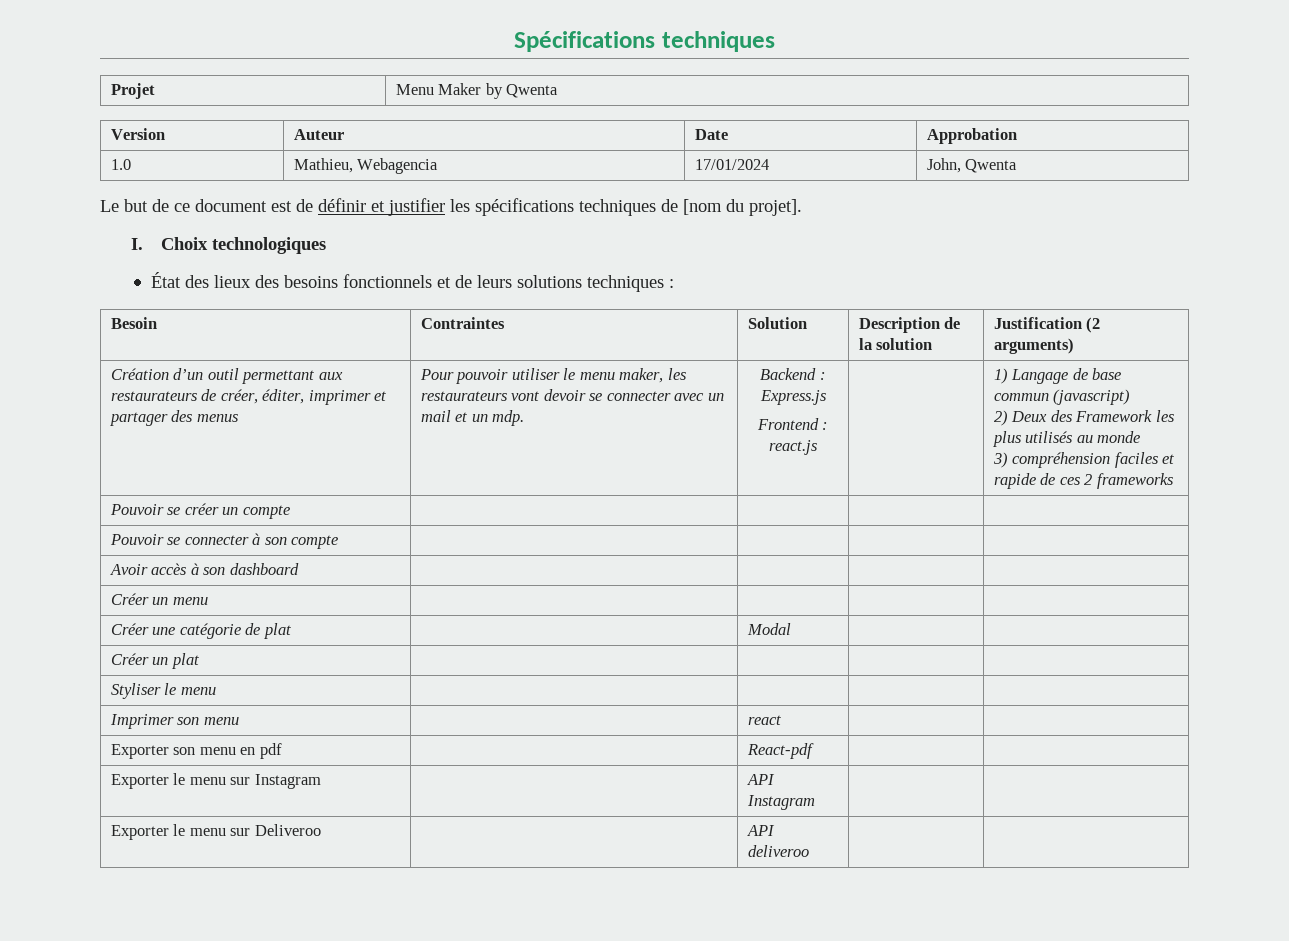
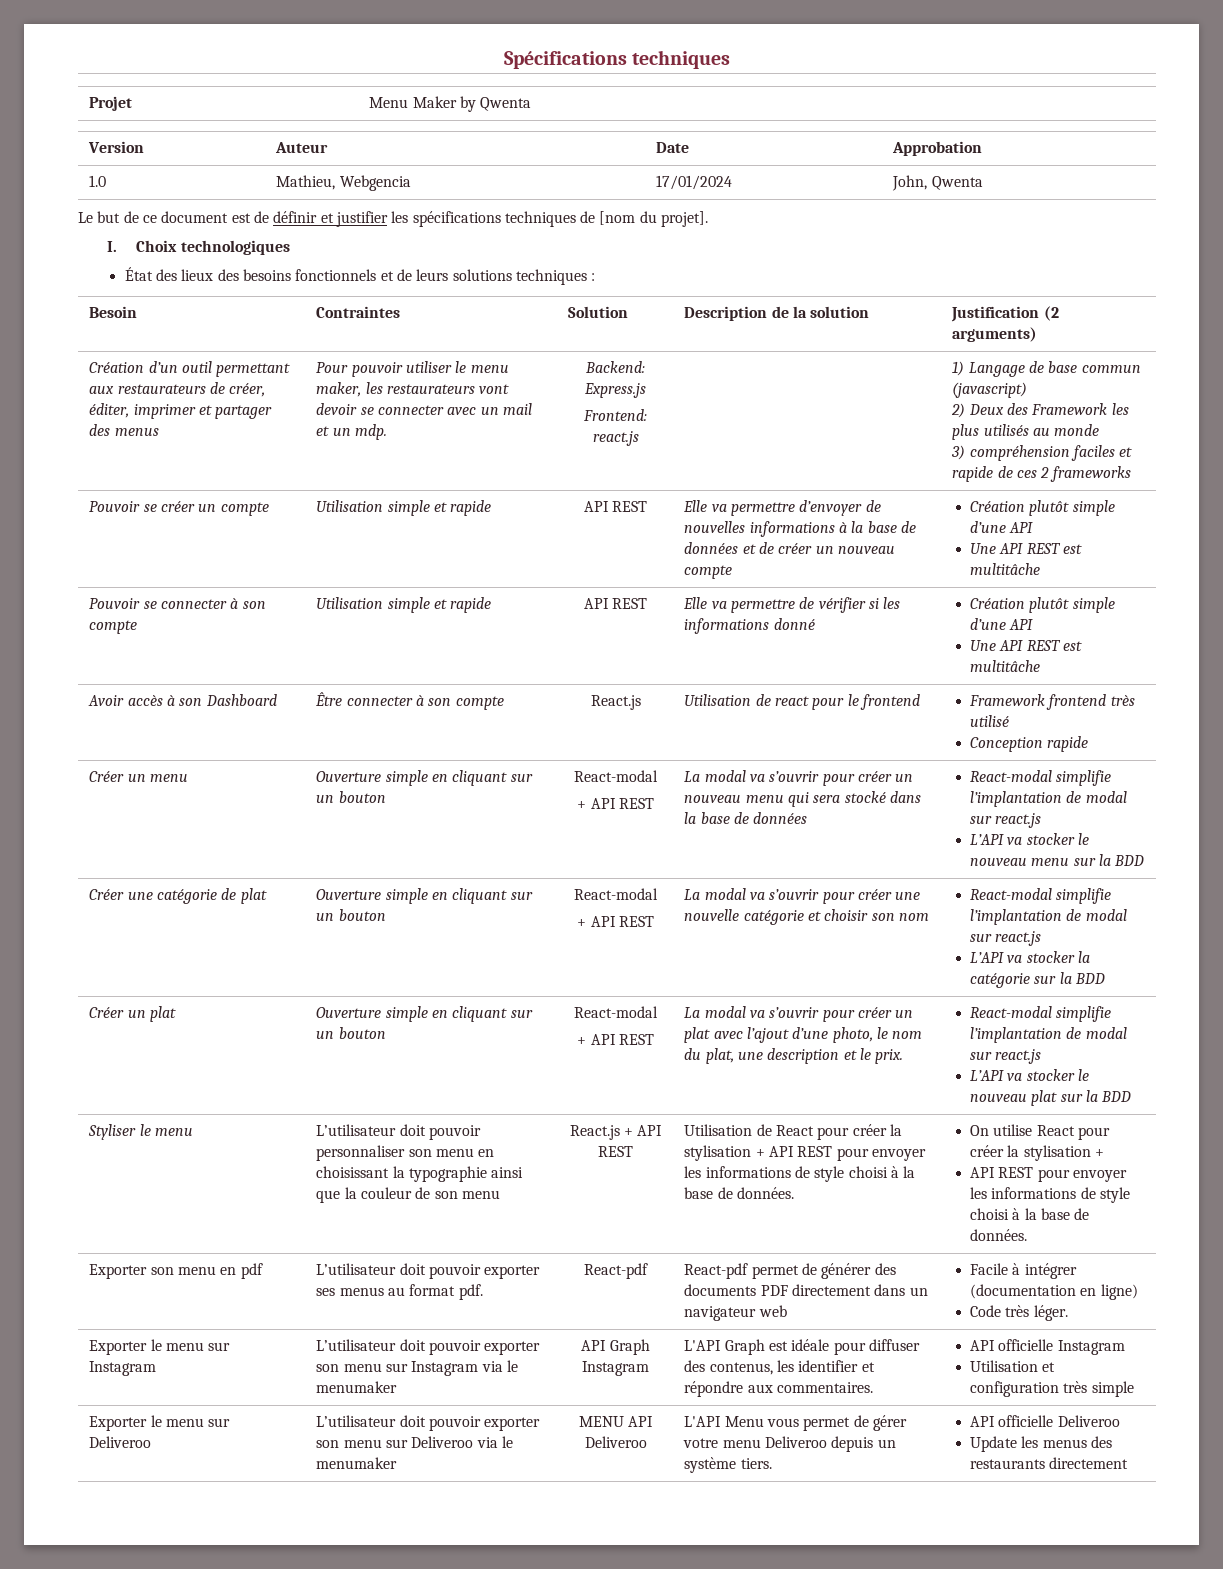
[357,158,439,174] Webagencia -> [339,175,411,191] Webgencia
[760,368,826,380] Backend : -> [585,361,645,373] Backend:
[756,418,829,430] Frontend : -> [583,409,647,421] Frontend:
(290, 512) | | | -> [316,500,492,516] [583,501,648,512] [683,500,881,516] [684,521,917,537] [684,542,896,554] [684,565,733,579] [970,500,1115,516] [970,521,1034,533] [970,543,1083,554] [970,563,1041,575] Utilisation simple et rapide | API REST | Elle va permettre d’envoyer de nouvelles informations à la base de données et de créer un nouveau compte | Création plutôt simple d’une API // Une API REST est multitâche
[109,563,299,575] [110,593,208,605] | | | // Avoir accès à son dashboard | | | | // Créer un menu | | | | -> [316,597,492,613] [583,598,648,609] [683,597,901,613] [684,618,815,634] [970,597,1115,613] [970,618,1034,630] [970,640,1083,651] [970,660,1041,672] [88,694,277,706] [315,692,504,710] [590,695,641,710] [684,694,921,710] [969,694,1135,710] [970,715,1010,727] [970,736,1089,752] [89,771,189,782] [316,770,533,786] [316,791,386,803] [574,770,658,782] [577,798,654,809] [684,770,914,786] [684,791,922,807] [684,812,808,824] [970,770,1112,786] [970,791,1127,807] [970,813,1042,828] [970,833,1090,845] [970,854,1145,866] Utilisation simple et rapide | API REST | Elle va permettre de vérifier si les informations donné | Création plutôt simple d’une API // Une API REST est multitâche // Avoir accès à son Dashboard | Être connecter à son compte | React.js | Utilisation de react pour le frontend | Framework frontend très utilisé // Conception rapide // Créer un menu | Ouverture simple en cliquant sur un bouton | React-modal // + API REST | La modal va s’ouvrir pour créer un nouveau menu qui sera stocké dans la base de données | React-modal simplifie l’implantation de modal sur react.js // L’API va stocker le nouveau menu sur la BDD
[746,623,791,635] [110,653,199,669] [110,683,216,699] [109,714,239,729] [747,715,781,725] | Modal | | // Créer un plat | | | | // Styliser le menu | | | | // Imprimer son menu | | react | | -> [316,888,533,904] [316,909,386,921] [574,888,658,900] [577,916,654,927] [684,888,921,904] [684,909,930,925] [970,888,1112,904] [970,909,1127,925] [970,931,1042,946] [970,951,1091,963] [970,972,1106,988] [89,1006,177,1022] [316,1006,533,1022] [316,1027,386,1039] [574,1006,658,1018] [577,1034,654,1045] [684,1006,914,1022] [684,1027,923,1043] [684,1048,904,1064] [970,1006,1112,1022] [970,1027,1127,1043] [970,1049,1042,1064] [970,1069,1090,1081] [970,1090,1132,1106] [88,1124,194,1140] [316,1124,482,1140] [316,1145,495,1161] [316,1166,524,1182] [316,1187,501,1203] [569,1125,663,1140] [598,1146,633,1157] [684,1124,903,1140] [684,1145,927,1161] [684,1166,916,1182] [684,1187,795,1199] [970,1124,1111,1140] [970,1145,1105,1161] [970,1167,1128,1182] [970,1187,1131,1203] [970,1208,1090,1220] [970,1229,1028,1241] Ouverture simple en cliquant sur un bouton | React-modal // + API REST | La modal va s’ouvrir pour créer une nouvelle catégorie et choisir son nom | React-modal simplifie l’implantation de modal sur react.js // L’API va stocker la catégorie sur la BDD // Créer un plat | Ouverture simple en cliquant sur un bouton | React-modal // + API REST | La modal va s’ouvrir pour créer un plat avec l’ajout d’une photo, le nom du plat, une description et le prix. | React-modal simplifie l’implantation de modal sur react.js // L’API va stocker le nouveau plat sur la BDD // Styliser le menu | L’utilisateur doit pouvoir personnaliser son menu en choisissant la typographie ainsi que la couleur de son menu | React.js + API REST | Utilisation de React pour créer la stylisation + API REST pour envoyer les informations de style choisi à la base de données. | On utilise React pour créer la stylisation + // API REST pour envoyer les informations de style choisi à la base de données.
[746,743,814,759] | React-pdf | | -> [316,1263,541,1279] [316,1284,483,1300] [584,1263,648,1279] [684,1263,896,1279] [684,1284,928,1296] [684,1305,787,1321] [970,1263,1077,1279] [970,1284,1138,1300] [970,1305,1068,1321] L’utilisateur doit pouvoir exporter ses menus au format pdf. | React-pdf | React-pdf permet de générer des documents PDF directement dans un navigateur web | Facile à intégrer (documentation en ligne) // Code très léger.
[746,774,775,785] [746,795,815,810] | API Instagram | | -> [316,1339,541,1355] [316,1360,519,1376] [316,1381,398,1393] [581,1339,650,1355] [582,1361,649,1376] [684,1339,921,1355] [684,1360,875,1375] [684,1381,874,1397] [970,1339,1125,1355] [970,1360,1056,1372] [970,1381,1134,1397] L’utilisateur doit pouvoir exporter son menu sur Instagram via le menumaker | API Graph Instagram | L'API Graph est idéale pour diffuser des contenus, les identifier et répondre aux commentaires. | API officielle Instagram // Utilisation et configuration très simple
[746,825,775,836] [747,845,809,857] | API deliveroo | | -> [316,1415,541,1431] [316,1436,514,1448] [316,1457,398,1469] [578,1416,654,1427] [584,1436,647,1448] [684,1415,908,1431] [683,1436,896,1452] [684,1457,772,1473] [970,1415,1120,1427] [970,1436,1113,1452] [970,1457,1129,1469] L’utilisateur doit pouvoir exporter son menu sur Deliveroo via le menumaker | MENU API Deliveroo | L'API Menu vous permet de gérer votre menu Deliveroo depuis un système tiers. | API officielle Deliveroo // Update les menus des restaurants directement

